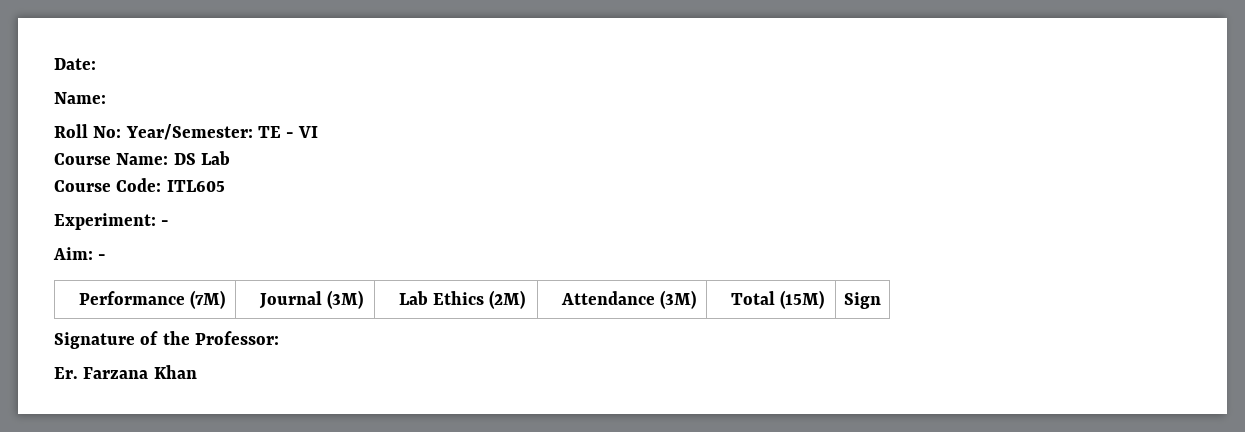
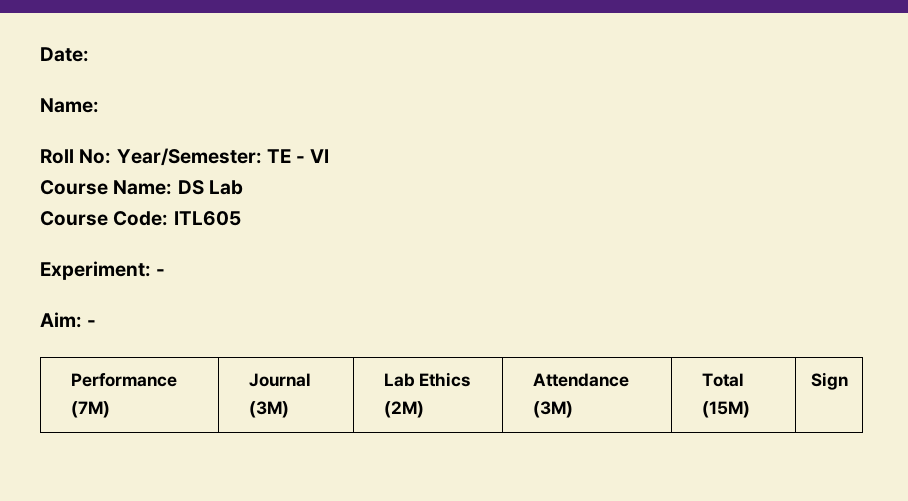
[54,331,279,349] [54,365,197,379] // Signature of the Professor: // Er. Farzana Khan -> (848, 381) none

